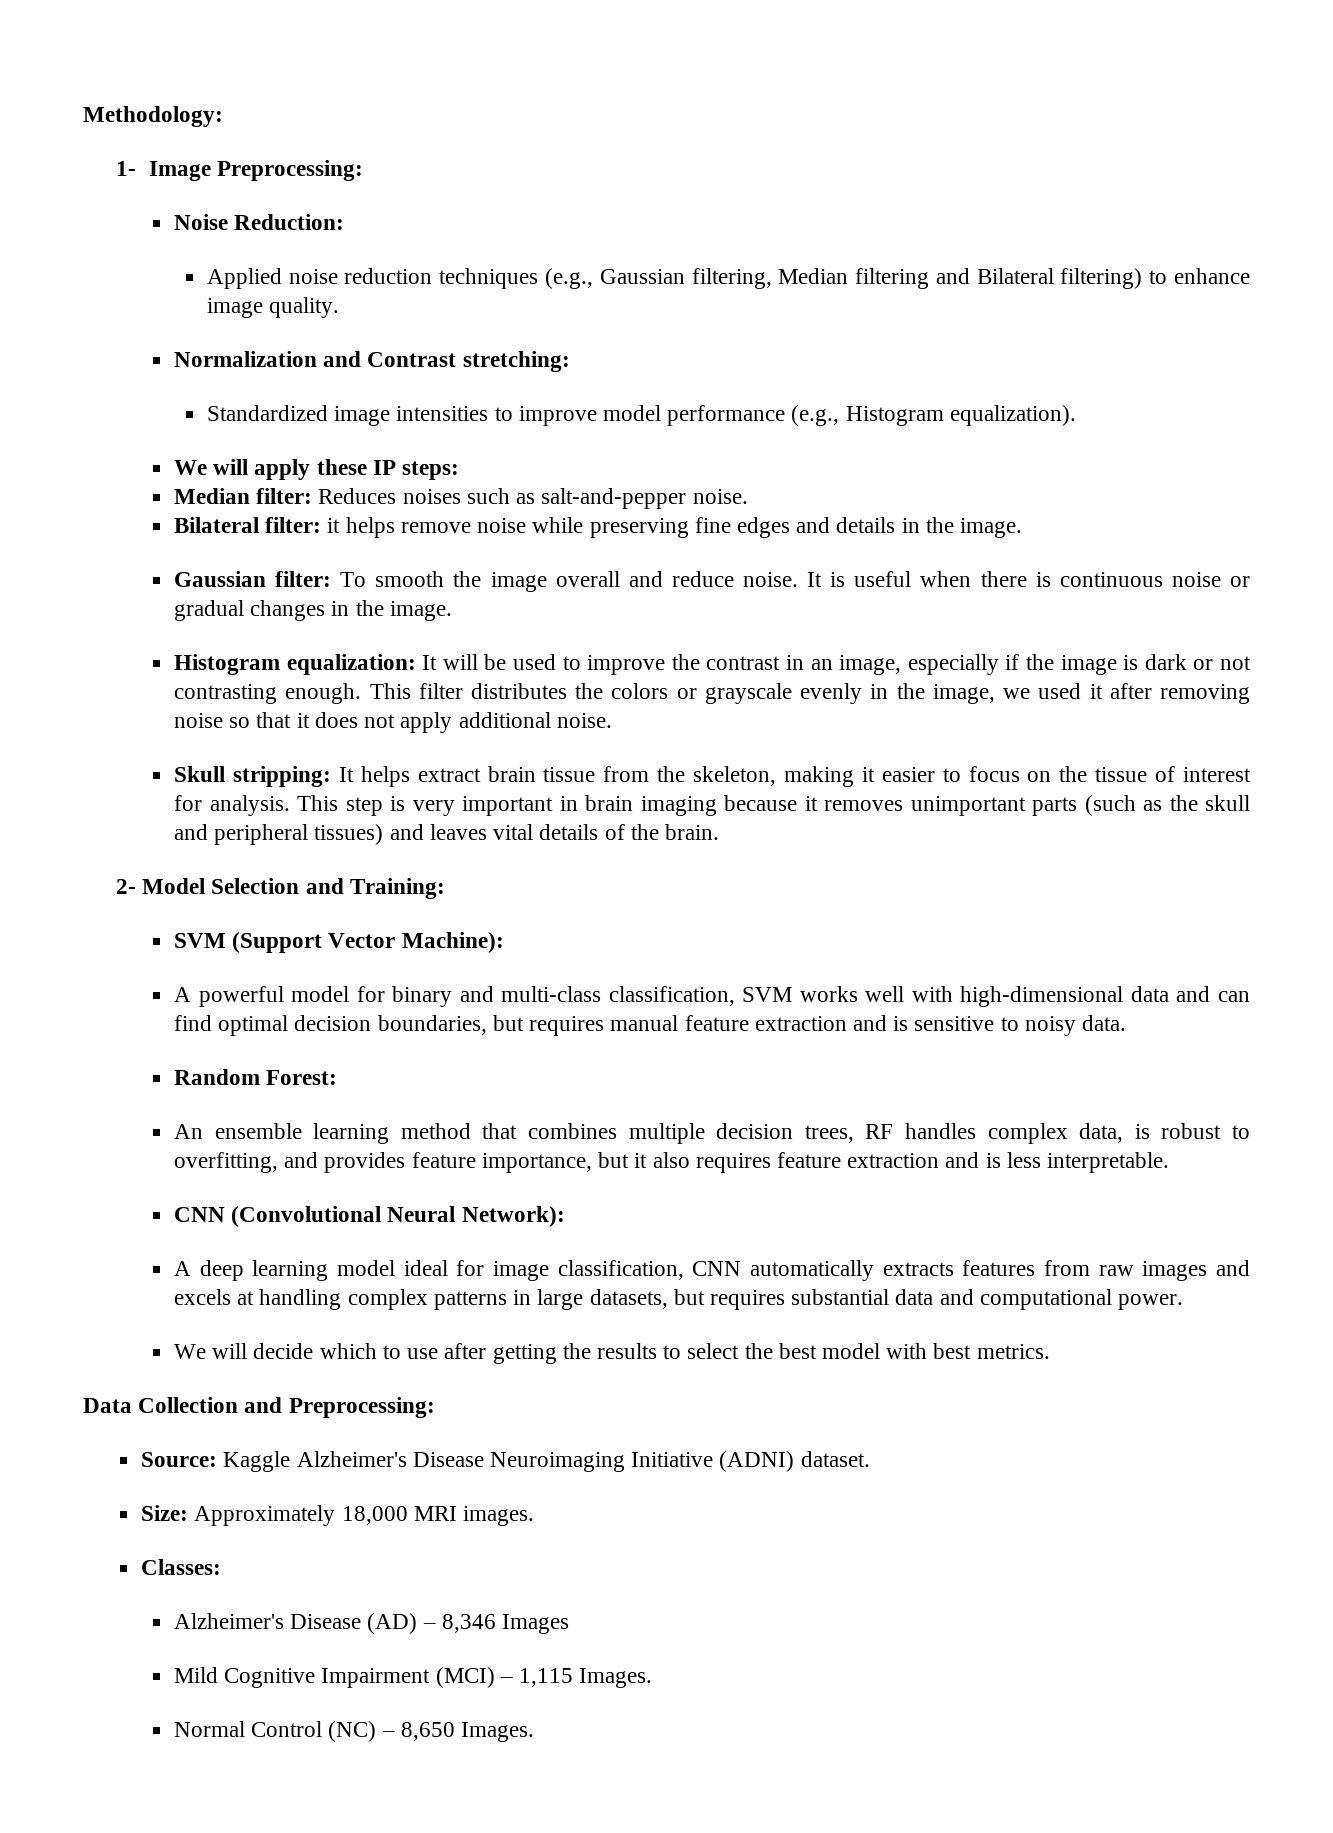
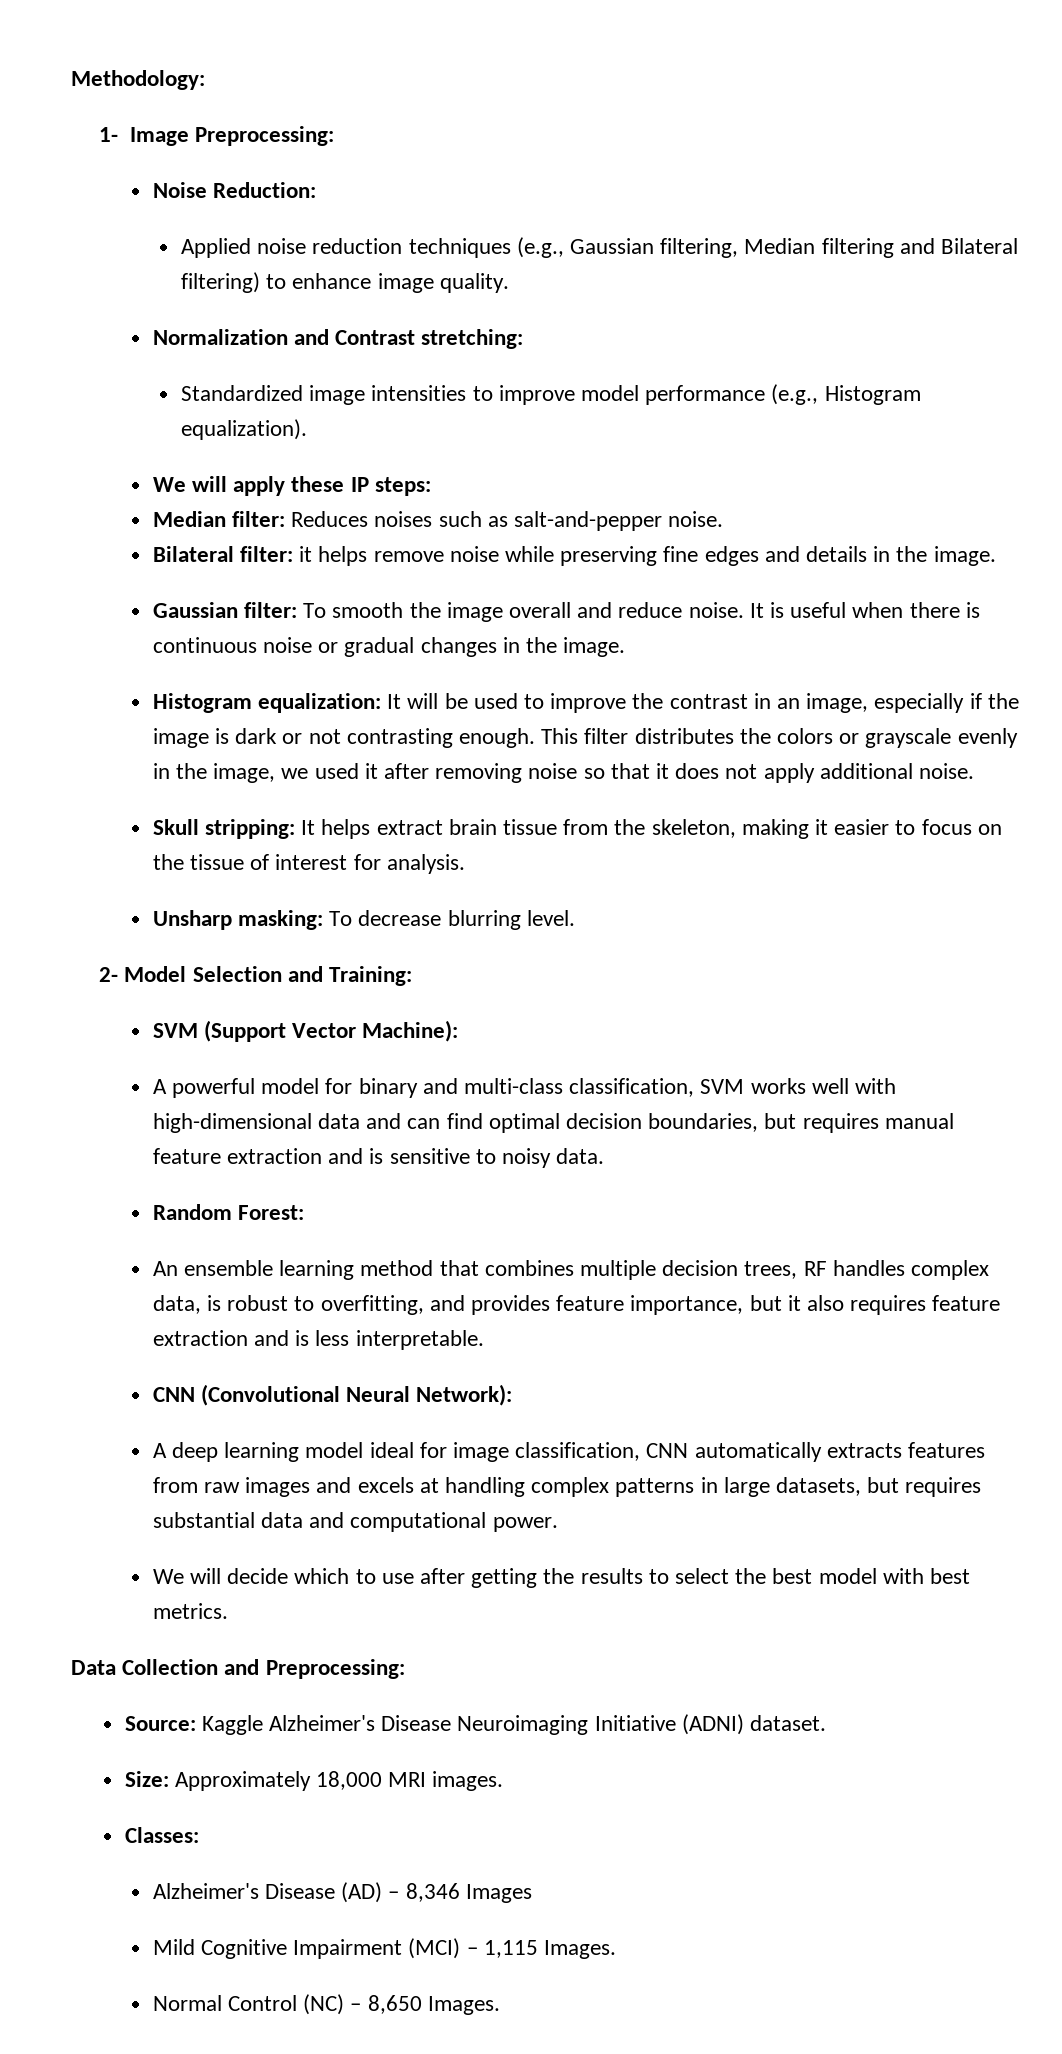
[297,795,1250,816] [174,824,719,845] This step is very important in brain imaging because it removes unimportant parts (such as the skull and peripheral tissues) and leaves vital details of the brain. -> [152,910,575,930] // Unsharp masking: To decrease blurring level.

